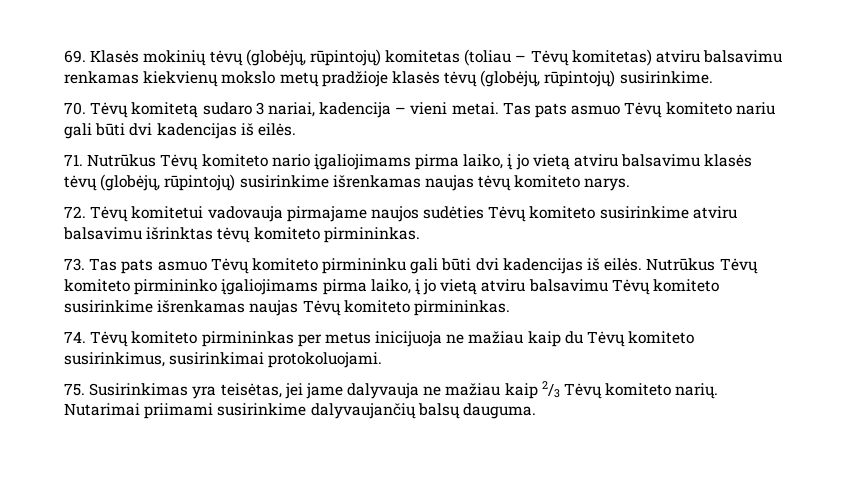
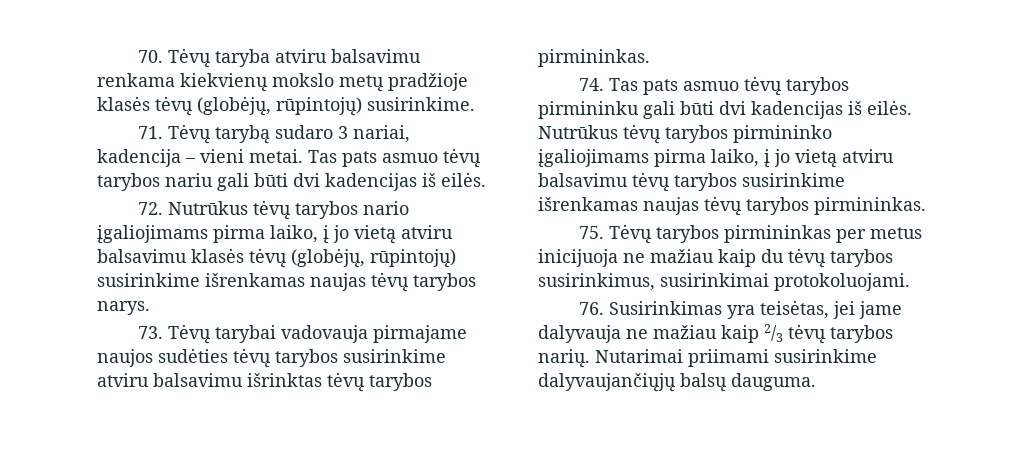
[64,49,783,66] [64,71,139,84] 69. Klasės mokinių tėvų (globėjų, rūpintojų) komitetas (toliau – Tėvų komitetas) atviru balsavimu renkamas -> [137,48,421,68] [97,73,175,87] 70. Tėvų taryba atviru balsavimu renkama
[64,102,199,118] 70. Tėvų komitetą -> [137,124,270,144] 71. Tėvų tarybą
[624,102,732,118] Tėvų komiteto -> [443,148,481,168] [97,173,160,191] tėvų tarybos
[64,154,268,170] 71. Nutrūkus Tėvų komiteto -> [137,200,358,220] 72. Nutrūkus tėvų tarybos
[514,175,581,188] komiteto -> [413,273,476,291] tarybos
[64,206,204,222] 72. Tėvų komitetui -> [137,324,276,344] 73. Tėvų tarybai
[488,206,596,222] Tėvų komiteto -> [233,348,338,368] tėvų tarybos
[253,227,420,243] [64,258,318,274] komiteto pirmininkas. // 73. Tas pats asmuo Tėvų komiteto -> [369,373,432,391] [538,49,650,67] [578,76,849,96] tarybos pirmininkas. // 74. Tas pats asmuo tėvų tarybos
[719,258,758,274] [64,279,130,292] Tėvų komiteto -> [623,124,728,144] tėvų tarybos
[611,279,720,295] [64,300,510,316] [64,331,198,347] Tėvų komiteto susirinkime išrenkamas naujas Tėvų komiteto pirmininkas. // 74. Tėvų komiteto -> [632,172,845,192] [538,196,926,216] [578,224,719,244] tėvų tarybos susirinkime išrenkamas naujas tėvų tarybos pirmininkas. // 75. Tėvų tarybos
[587,331,695,347] Tėvų komiteto -> [788,248,893,268] tėvų tarybos
[64,383,85,396] 75. -> [578,302,604,315] 76.
[564,383,672,399] Tėvų komiteto -> [788,324,893,344] tėvų tarybos
[310,403,416,419] dalyvaujančių -> [538,373,676,392] dalyvaujančiųjų

